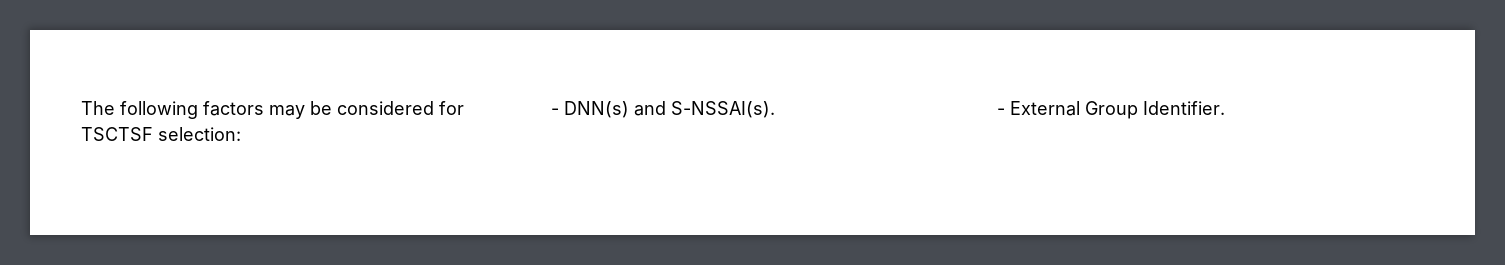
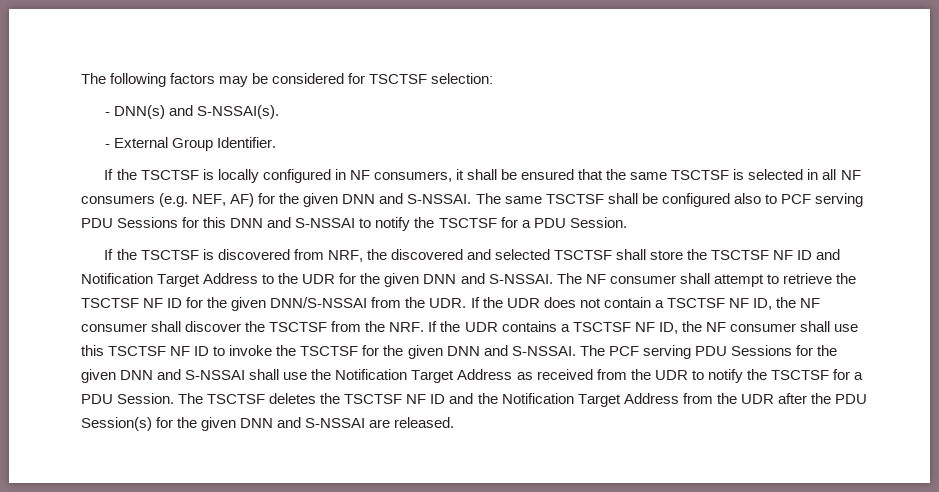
(1225, 108) none -> [104,169,861,183] [81,193,863,207] [81,217,627,231] [104,249,841,262] [81,273,856,287] [81,297,821,311] [81,321,858,334] [81,345,837,359] [81,369,863,383] [81,393,867,407] [81,417,455,431] // If the TSCTSF is locally configured in NF consumers, it shall be ensured that the same TSCTSF is selected in all NF consumers (e.g. NEF, AF) for the given DNN and S-NSSAI. The same TSCTSF shall be configured also to PCF serving PDU Sessions for this DNN and S-NSSAI to notify the TSCTSF for a PDU Session. // If the TSCTSF is discovered from NRF, the discovered and selected TSCTSF shall store the TSCTSF NF ID and Notification Target Address to the UDR for the given DNN and S-NSSAI. The NF consumer shall attempt to retrieve the TSCTSF NF ID for the given DNN/S-NSSAI from the UDR. If the UDR does not contain a TSCTSF NF ID, the NF consumer shall discover the TSCTSF from the NRF. If the UDR contains a TSCTSF NF ID, the NF consumer shall use this TSCTSF NF ID to invoke the TSCTSF for the given DNN and S-NSSAI. The PCF serving PDU Sessions for the given DNN and S-NSSAI shall use the Notification Target Address as received from the UDR to notify the TSCTSF for a PDU Session. The TSCTSF deletes the TSCTSF NF ID and the Notification Target Address from the UDR after the PDU Session(s) for the given DNN and S-NSSAI are released.

